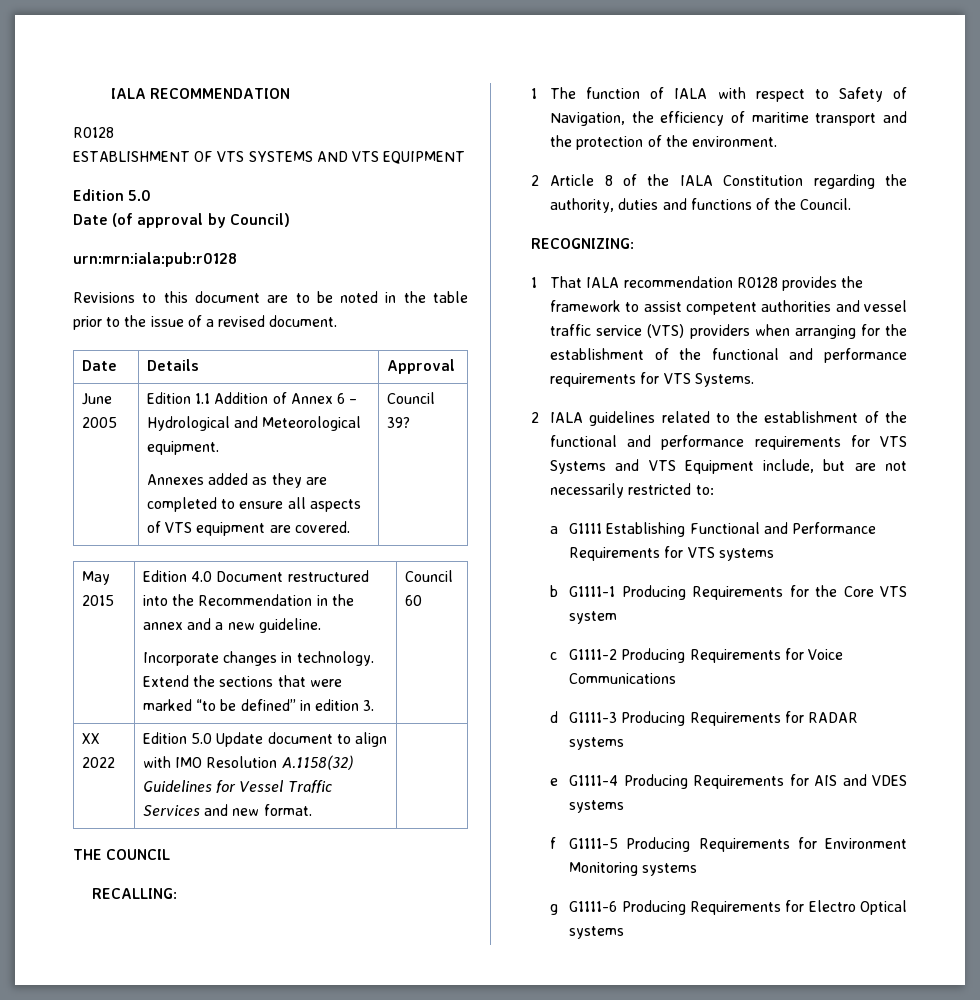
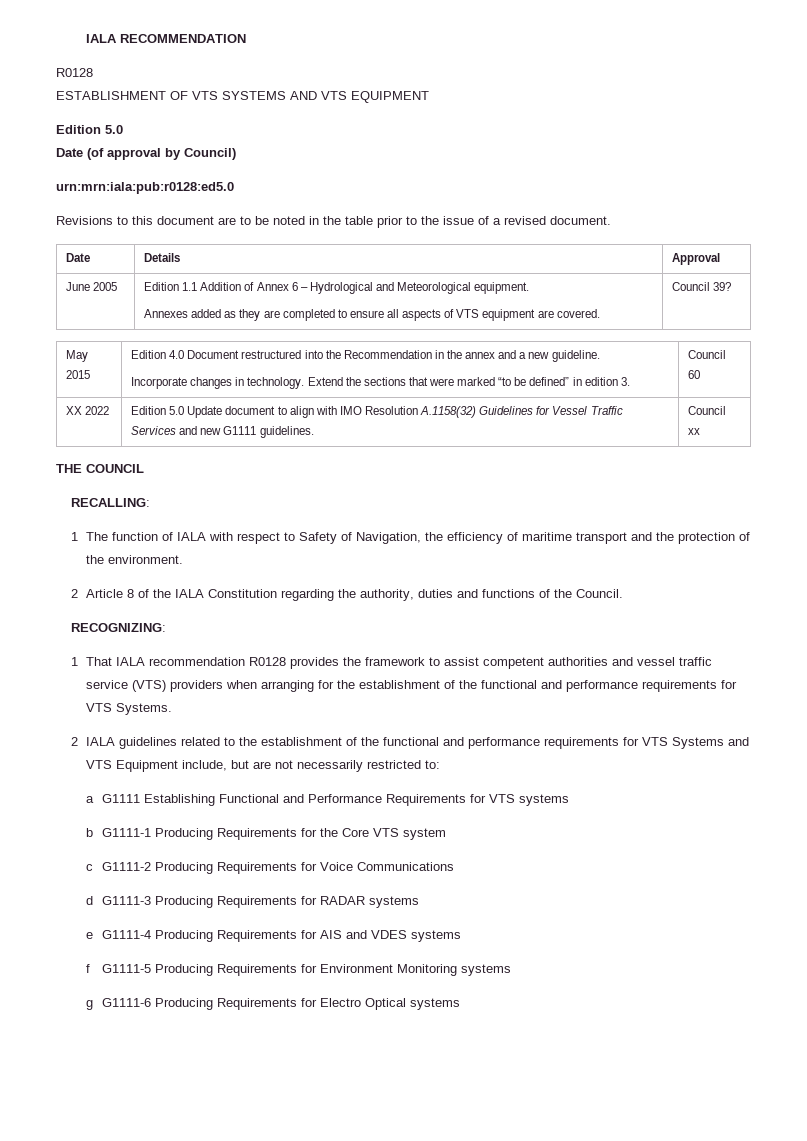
[73,252,237,267] urn:mrn:iala:pub:r0128 -> [56,182,234,194] urn:mrn:iala:pub:r0128:ed5.0
[263,804,312,816] format. | -> [223,426,314,438] [688,406,727,415] [688,428,701,435] G1111 guidelines. | Council xx

